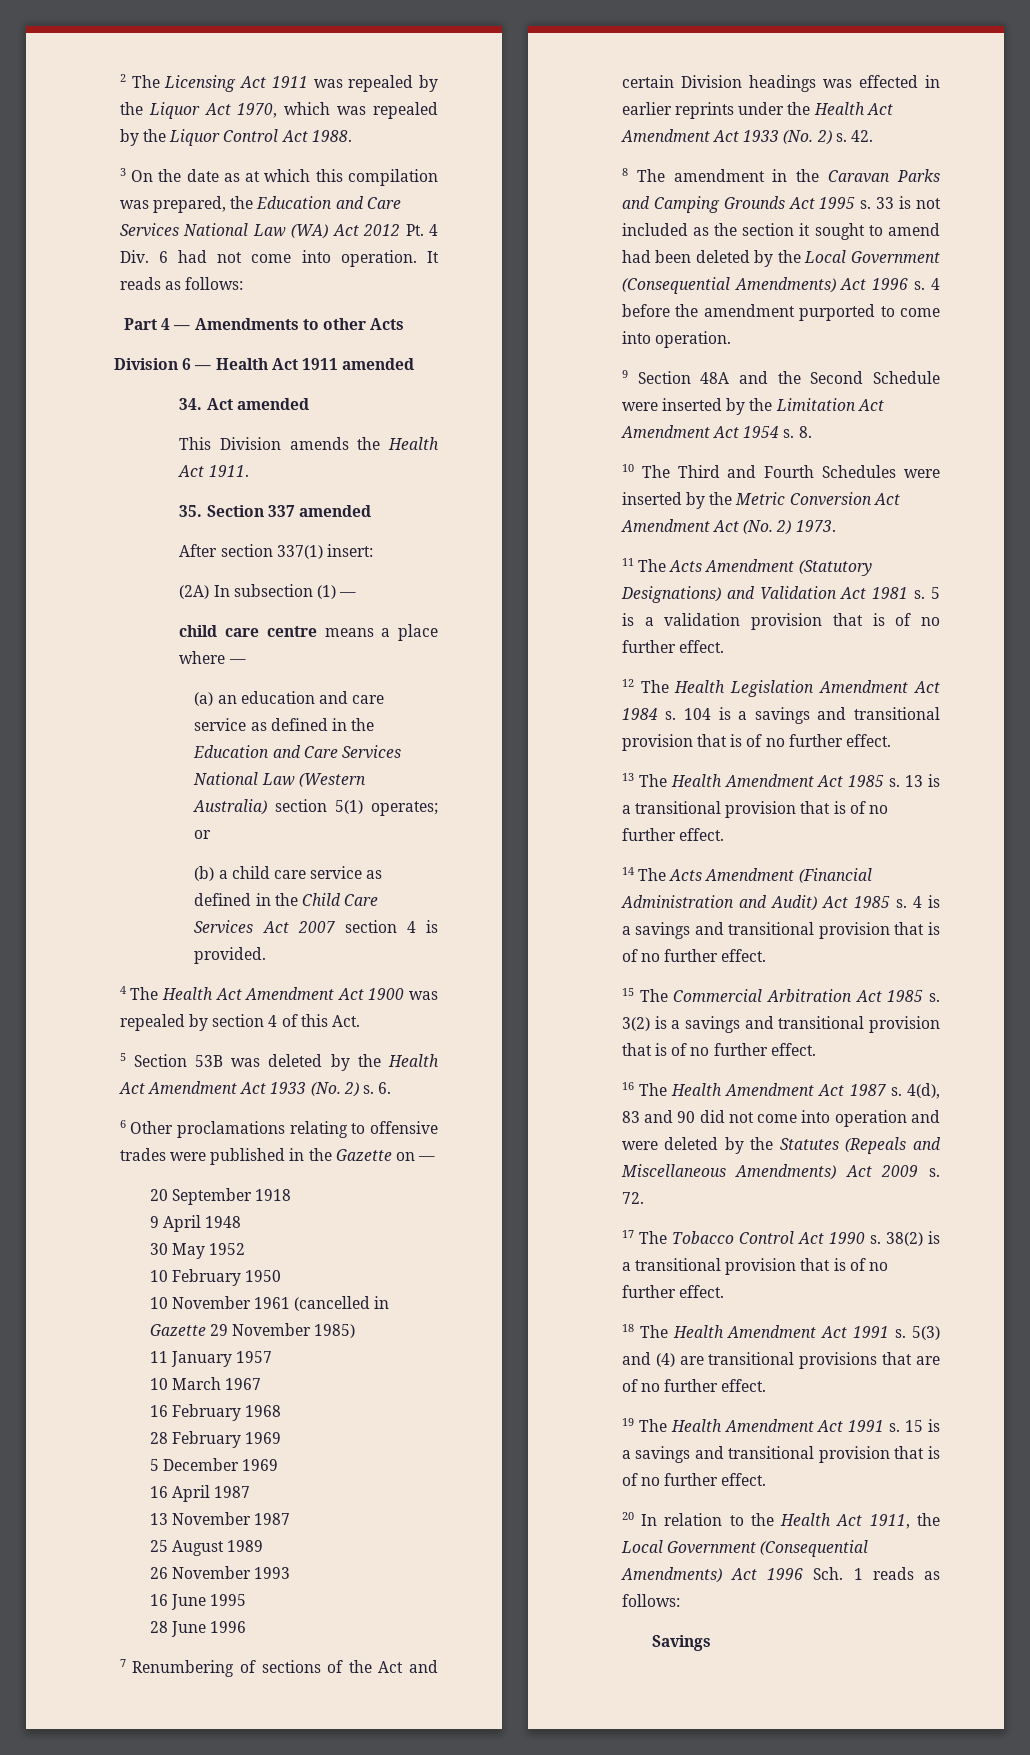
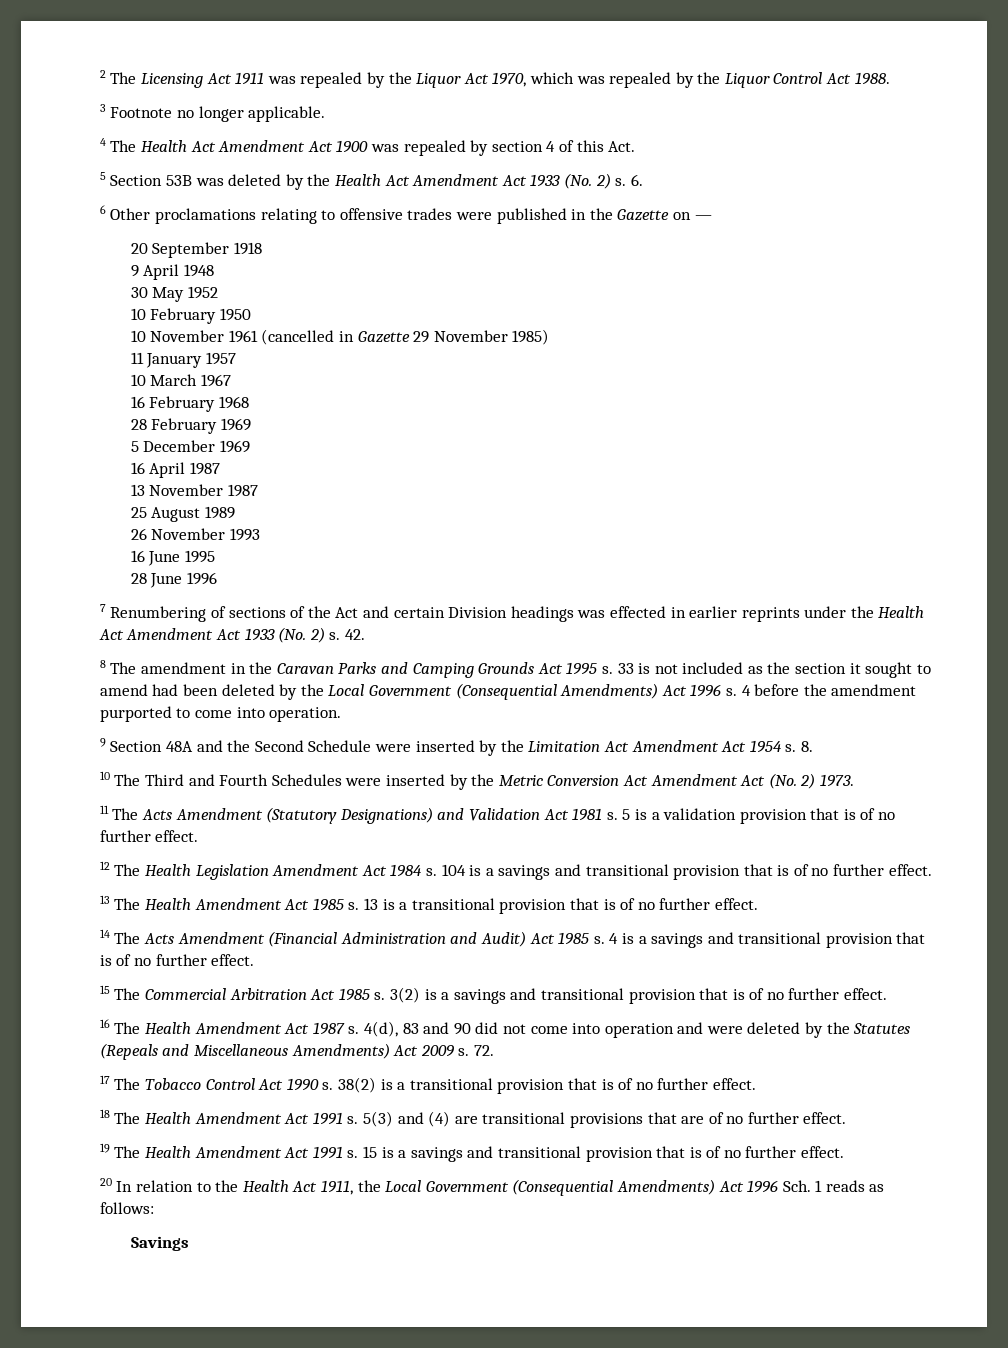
[131,169,438,186] [119,196,401,213] [119,223,438,239] [119,250,439,267] [119,277,244,290] [123,318,405,330] [113,358,415,370] [179,398,309,410] [179,437,439,450] [178,465,249,477] [179,505,371,517] [179,544,373,559] [179,584,357,599] [179,624,439,641] [179,651,246,664] [194,691,385,706] [194,718,375,731] [193,745,401,759] [193,772,366,787] [193,799,438,816] [194,830,212,839] [194,866,383,881] [194,893,379,906] [194,920,438,934] [194,947,267,964] On the date as at which this compilation was prepared, the Education and Care Services National Law (WA) Act 2012 Pt. 4 Div. 6 had not come into operation. It reads as follows: // Part 4 — Amendments to other Acts // Division 6 — Health Act 1911 amended // 34. Act amended // This Division amends the Health Act 1911. // 35. Section 337 amended // After section 337(1) insert: // (2A) In subsection (1) — // child care centre means a place where — // (a) an education and care service as defined in the Education and Care Services National Law (Western Australia) section 5(1) operates; or // (b) a child care service as defined in the Child Care Services Act 2007 section 4 is provided. -> [110,106,326,122] Footnote no longer applicable.

